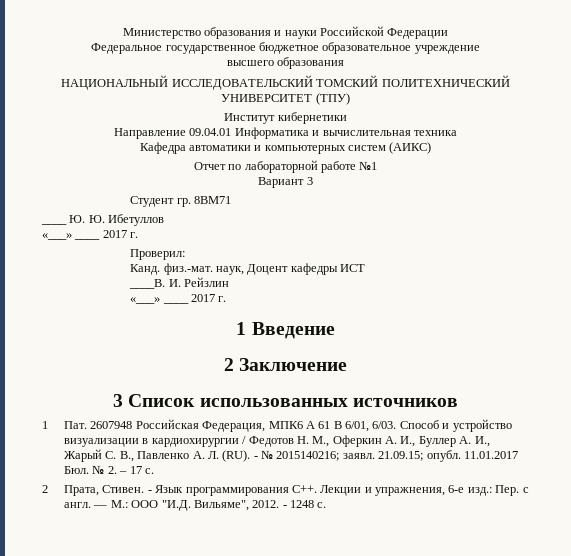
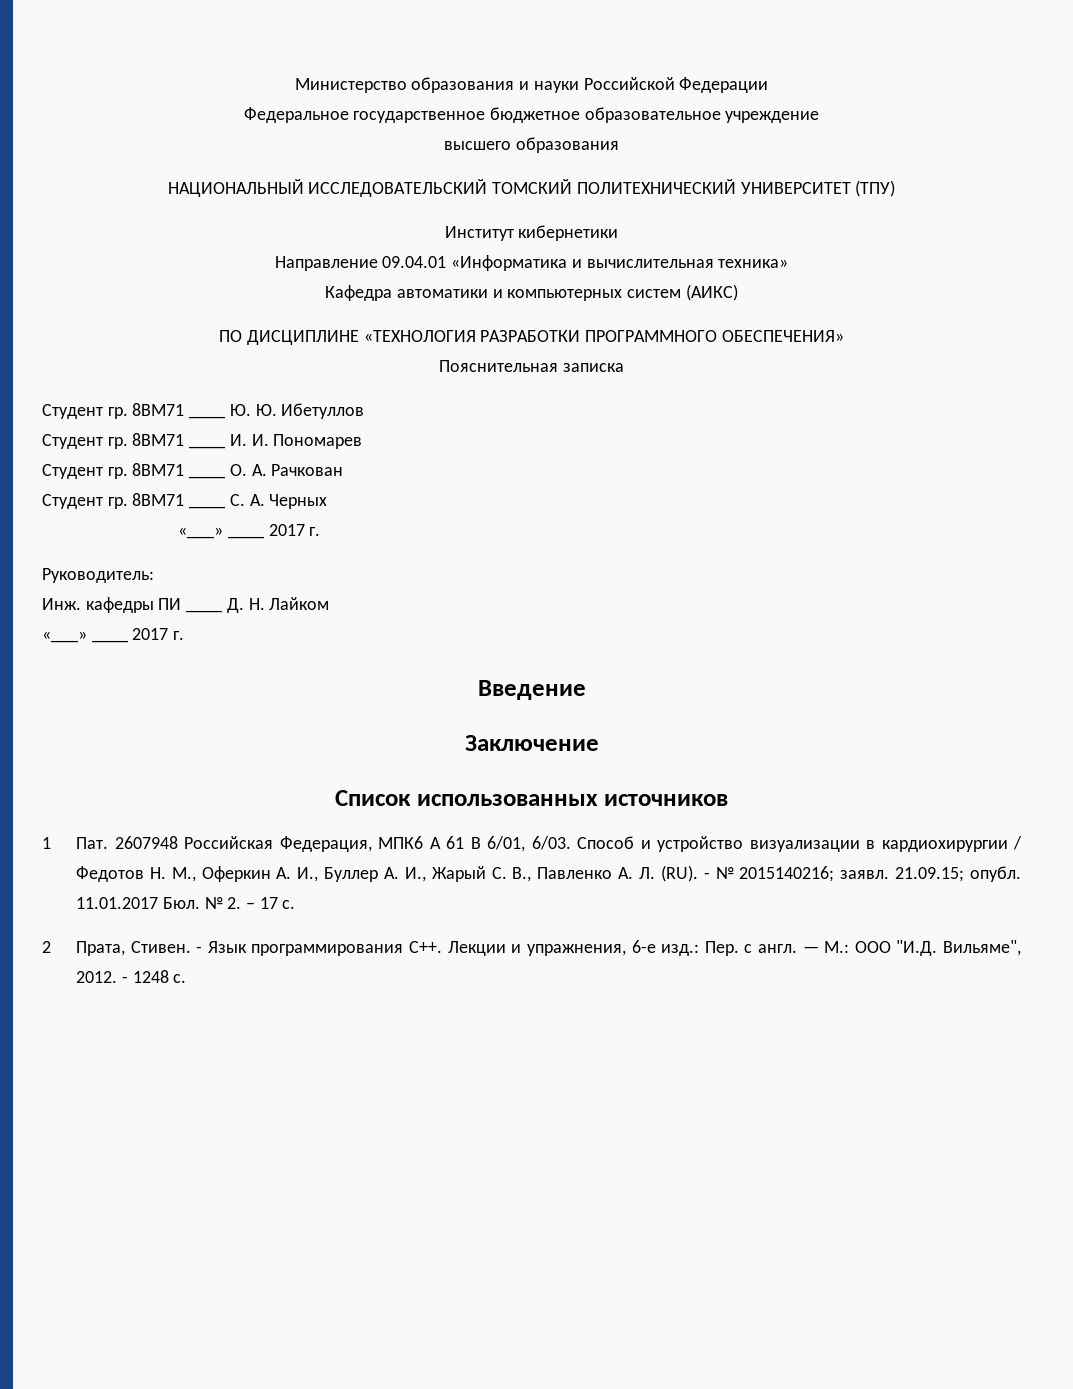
[234,127,309,139] Информатика -> [451,255,568,271] «Информатика
[413,130,457,136] техника -> [718,259,789,268] техника»
[193,160,378,173] [258,177,313,188] [130,196,232,207] Отчет по лабораторной работе №1 // Вариант 3 // Студент гр. 8ВМ71 // -> [219,330,844,345] [439,360,624,372] [42,403,185,419] ПО ДИСЦИПЛИНЕ «ТЕХНОЛОГИЯ РАЗРАБОТКИ ПРОГРАММНОГО ОБЕСПЕЧЕНИЯ» // Пояснительная записка // Студент гр. 8ВМ71
[42,233,101,240] [102,230,139,238] [130,249,186,260] [130,263,366,275] [129,277,230,289] [130,297,189,304] [191,294,227,302] [236,322,247,335] «___» ____ 2017 г. // Проверил: // Канд. физ.-мат. наук, Доцент кафедры ИСТ // ____В. И. Рейзлин // «___» ____ 2017 г. // 1 -> [42,433,185,449] [189,446,226,449] [229,434,363,449] [42,463,185,479] [189,476,226,479] [229,464,344,476] [42,493,185,509] [189,506,226,509] [229,494,328,509] [178,527,264,539] [268,524,321,536] [42,568,154,583] [42,597,182,613] [186,597,330,613] [42,631,128,643] [132,628,185,640] Студент гр. 8ВМ71 ____ И. И. Пономарев // Студент гр. 8ВМ71 ____ О. А. Рачкован // Студент гр. 8ВМ71 ____ С. А. Черных // «___» ____ 2017 г. // Руководитель: // Инж. кафедры ПИ ____ Д. Н. Лайком // «___» ____ 2017 г. //
[223,358,234,371] 2 -> (586, 690) none
[113,394,124,407] 3 -> (599, 743) none

